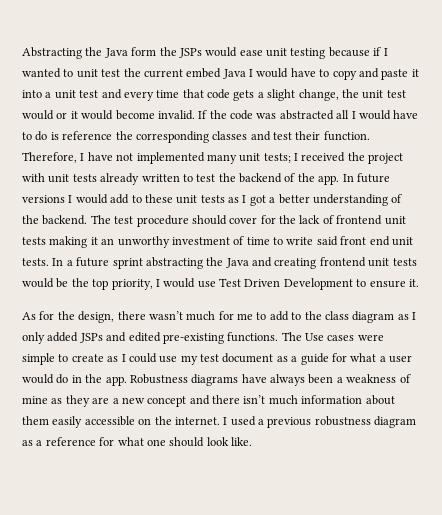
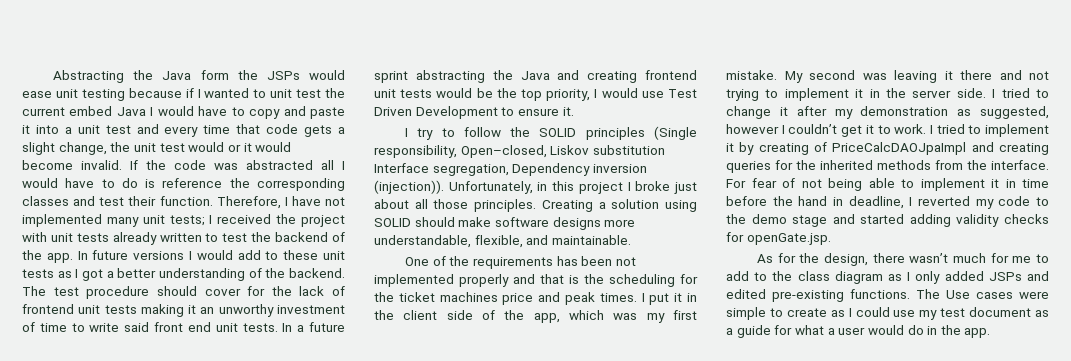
(419, 283) none -> [405,126,697,140] [374,145,665,158] [374,163,647,176] [374,180,697,194] [374,199,697,212] [374,217,636,230] [374,235,631,248] [405,256,637,269] [374,274,698,287] [374,292,698,305] [374,310,697,323] [726,70,1049,83] [726,88,1049,101] [726,106,1049,119] [726,124,1049,137] [726,142,1049,155] [726,160,1049,173] [726,178,1049,191] [726,196,1049,209] [726,214,1049,227] [726,232,831,245] // I try to follow the SOLID principles (Single responsibility, Open–closed, Liskov substitution Interface segregation, Dependency inversion (injection)). Unfortunately, in this project I broke just about all those principles. Creating a solution using SOLID should make software designs more understandable, flexible, and maintainable. // One of the requirements has been not implemented properly and that is the scheduling for the ticket machines price and peak times. I put it in the client side of the app, which was my first mistake. My second was leaving it there and not trying to implement it in the server side. I tried to change it after my demonstration as suggested, however I couldn’t get it to work. I tried to implement it by creating of PriceCalcDAOJpaImpl and creating queries for the inherited methods from the interface. For fear of not being able to implement it in time before the hand in deadline, I reverted my code to the demo stage and started adding validity checks for openGate.jsp.
[129,374,411,386] [22,395,395,407] [22,416,417,428] [22,437,252,447] Robustness diagrams have always been a weakness of mine as they are a new concept and there isn’t much information about them easily accessible on the internet. I used a previous robustness diagram as a reference for what one should look like. -> (991, 333) none

